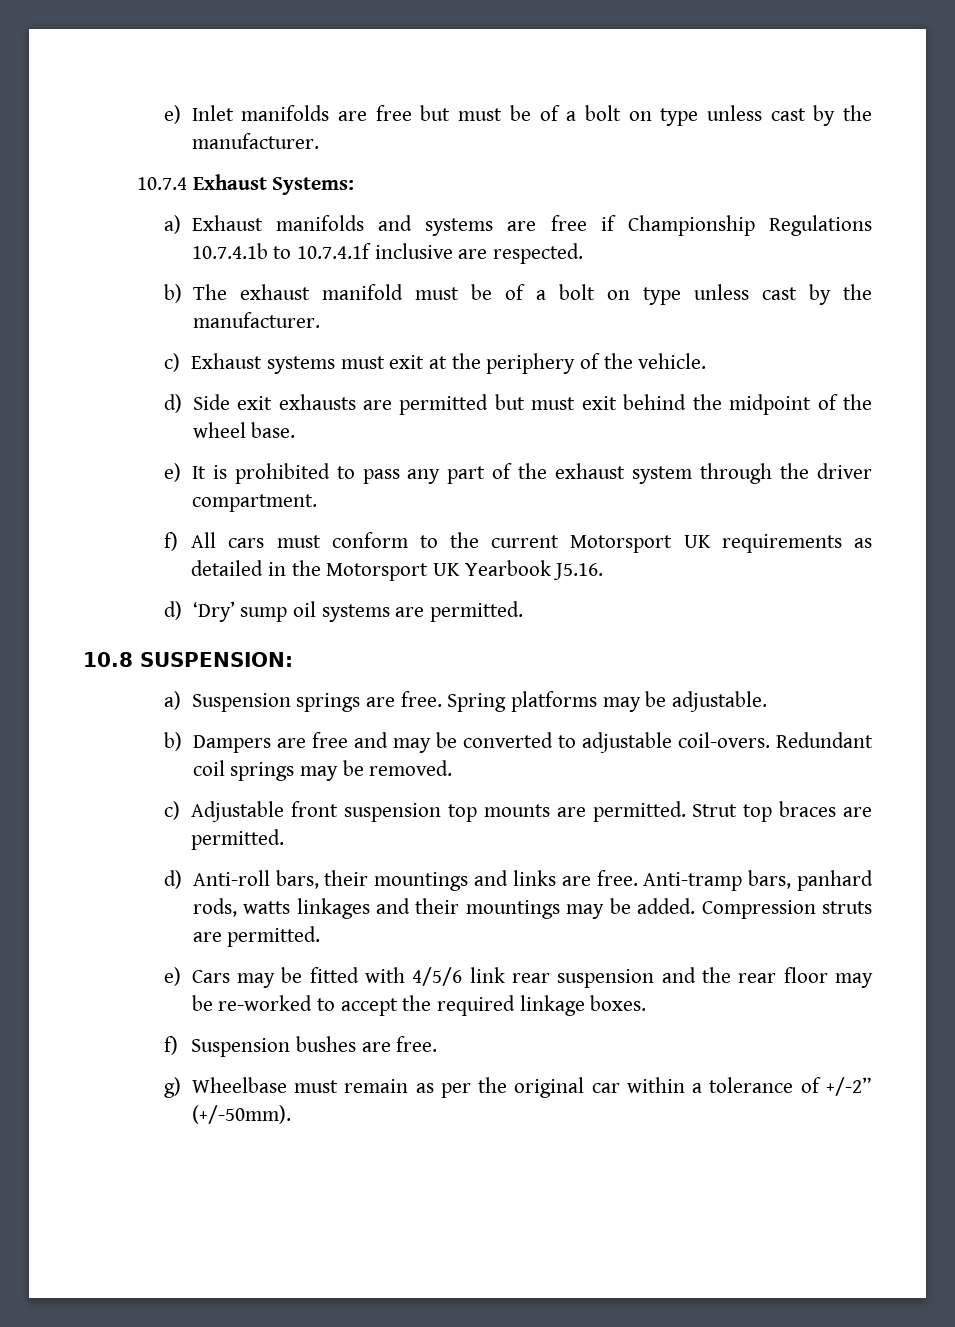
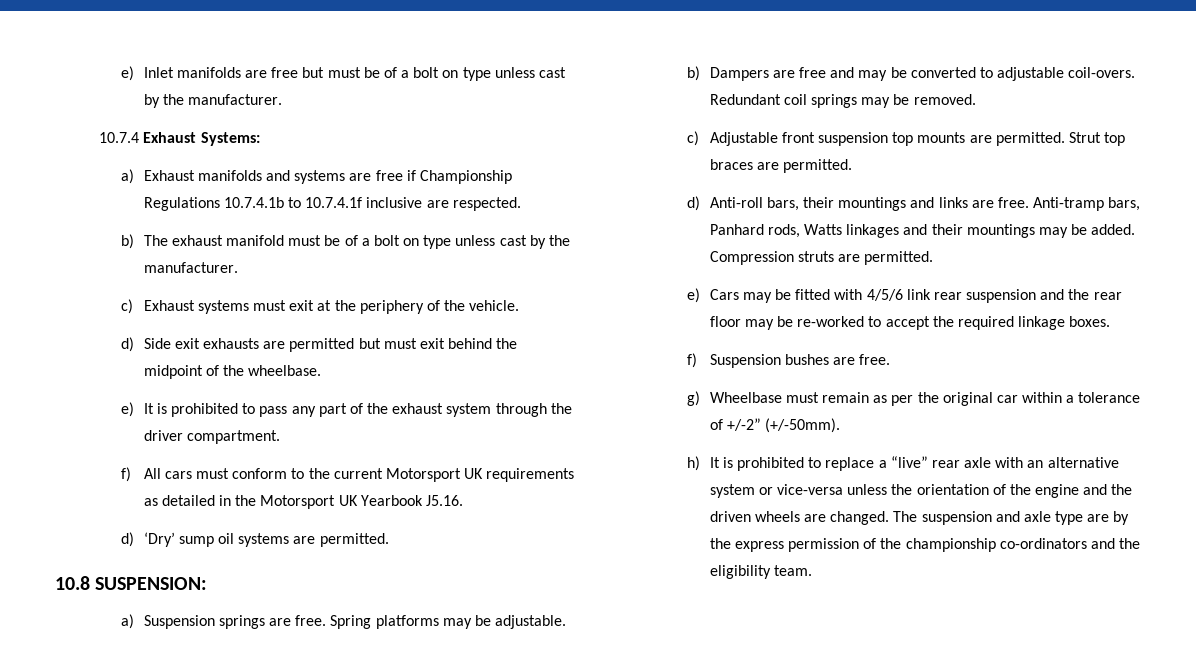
[192,422,296,438] wheel base. -> [248,365,322,376] wheelbase.
[797,870,874,891] [192,898,291,917] panhard rods, watts -> [709,224,842,238] Panhard rods, Watts
(291, 1114) none -> [687,456,1119,471] [709,484,1133,498] [709,511,1130,525] [709,538,1141,552] [709,565,812,579] // h) It is prohibited to replace a “live” rear axle with an alternative system or vice-versa unless the orientation of the engine and the driven wheels are changed. The suspension and axle type are by the express permission of the championship co-ordinators and the eligibility team.

